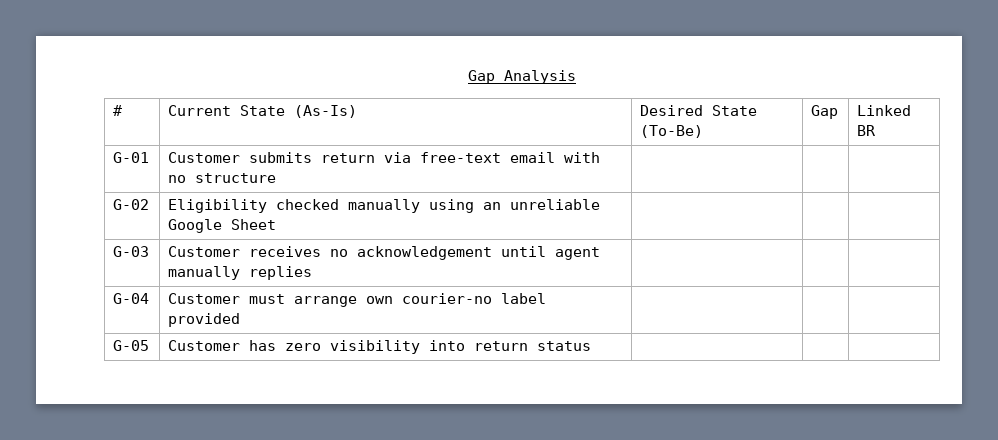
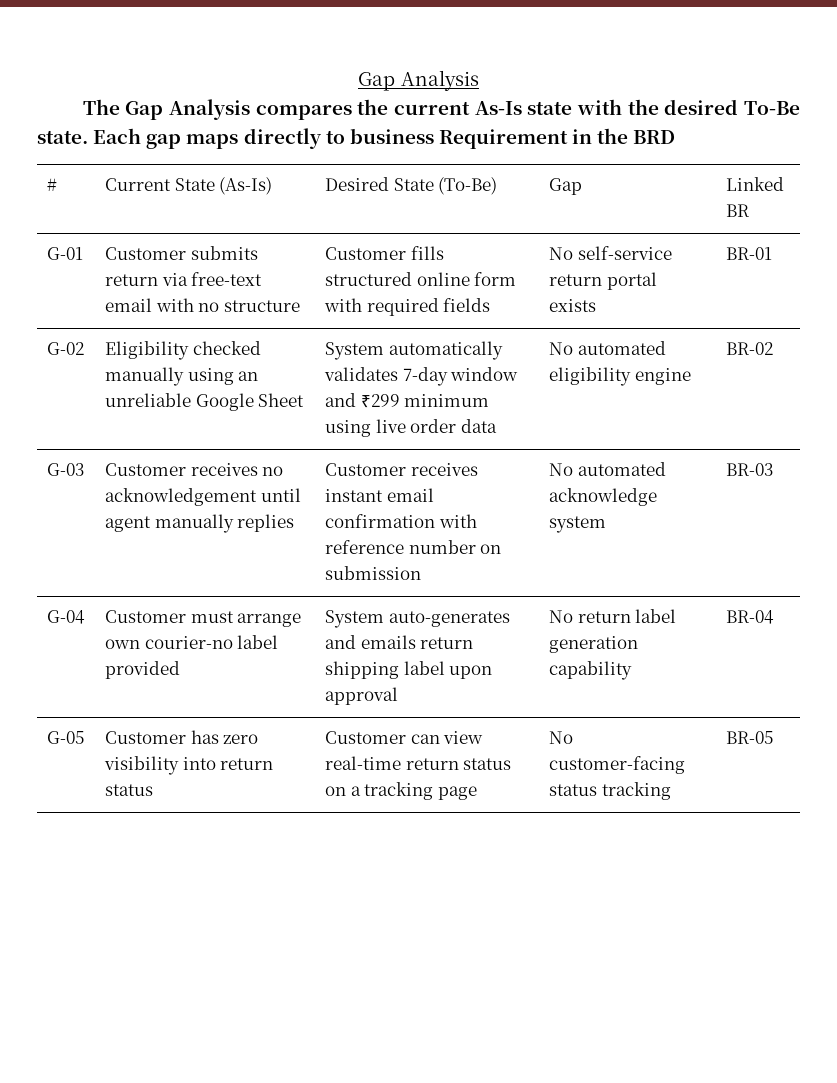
[468,70,576,84] Gap Analysis -> [358,70,479,91] [82,99,801,120] [37,128,676,149] Gap Analysis // The Gap Analysis compares the current As-Is state with the desired To-Be state. Each gap maps directly to business Requirement in the BRD
(277, 178) | | -> [325,246,444,260] [325,272,517,286] [324,298,491,316] [549,246,672,260] [549,272,657,290] [549,299,597,312] [726,247,773,260] Customer fills structured online form with required fields | No self-service return portal exists | BR-01
(277, 224) | | -> [325,341,503,360] [324,367,519,386] [325,393,490,408] [325,419,498,437] [549,341,666,355] [549,367,691,386] [726,342,774,355] System automatically validates 7-day window and ₹299 minimum using live order data | No automated eligibility engine | BR-02
(313, 273) | | -> [325,463,478,476] [325,488,434,502] [325,514,477,528] [325,540,502,554] [325,566,422,580] [549,462,666,476] [549,488,658,506] [549,516,607,533] [726,463,774,476] Customer receives instant email confirmation with reference number on submission | No automated acknowledge system | BR-03
(241, 320) | | -> [325,610,510,628] [325,635,474,649] [325,661,493,679] [325,687,399,705] [549,609,677,623] [549,636,639,653] [549,661,633,680] [726,610,775,624] System auto-generates and emails return shipping label upon approval | No return label generation capability | BR-04
(592, 346) | | -> [325,731,484,744] [325,756,512,770] [325,782,478,800] [549,731,574,744] [549,756,686,774] [549,782,671,800] [726,731,774,744] Customer can view real-time return status on a tracking page | No customer-facing status tracking | BR-05

